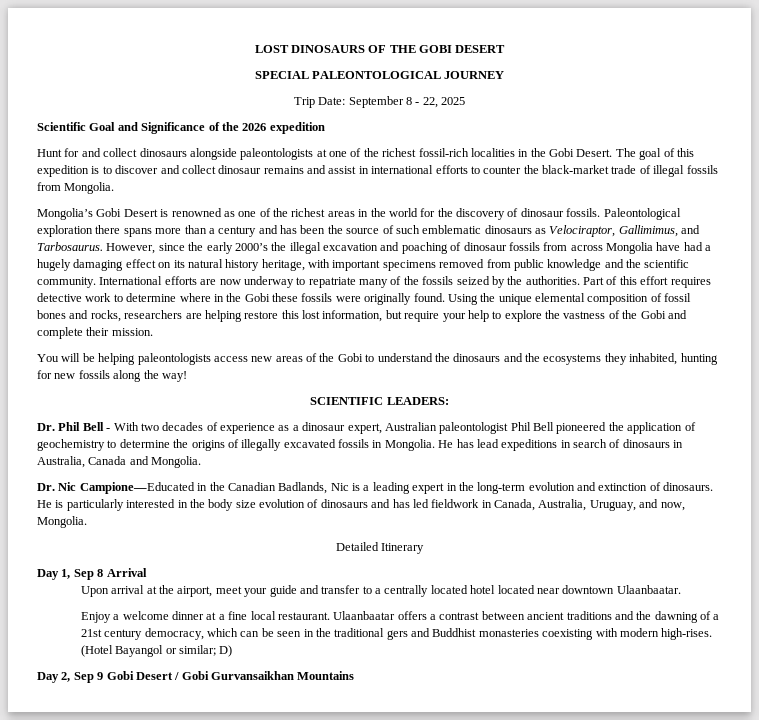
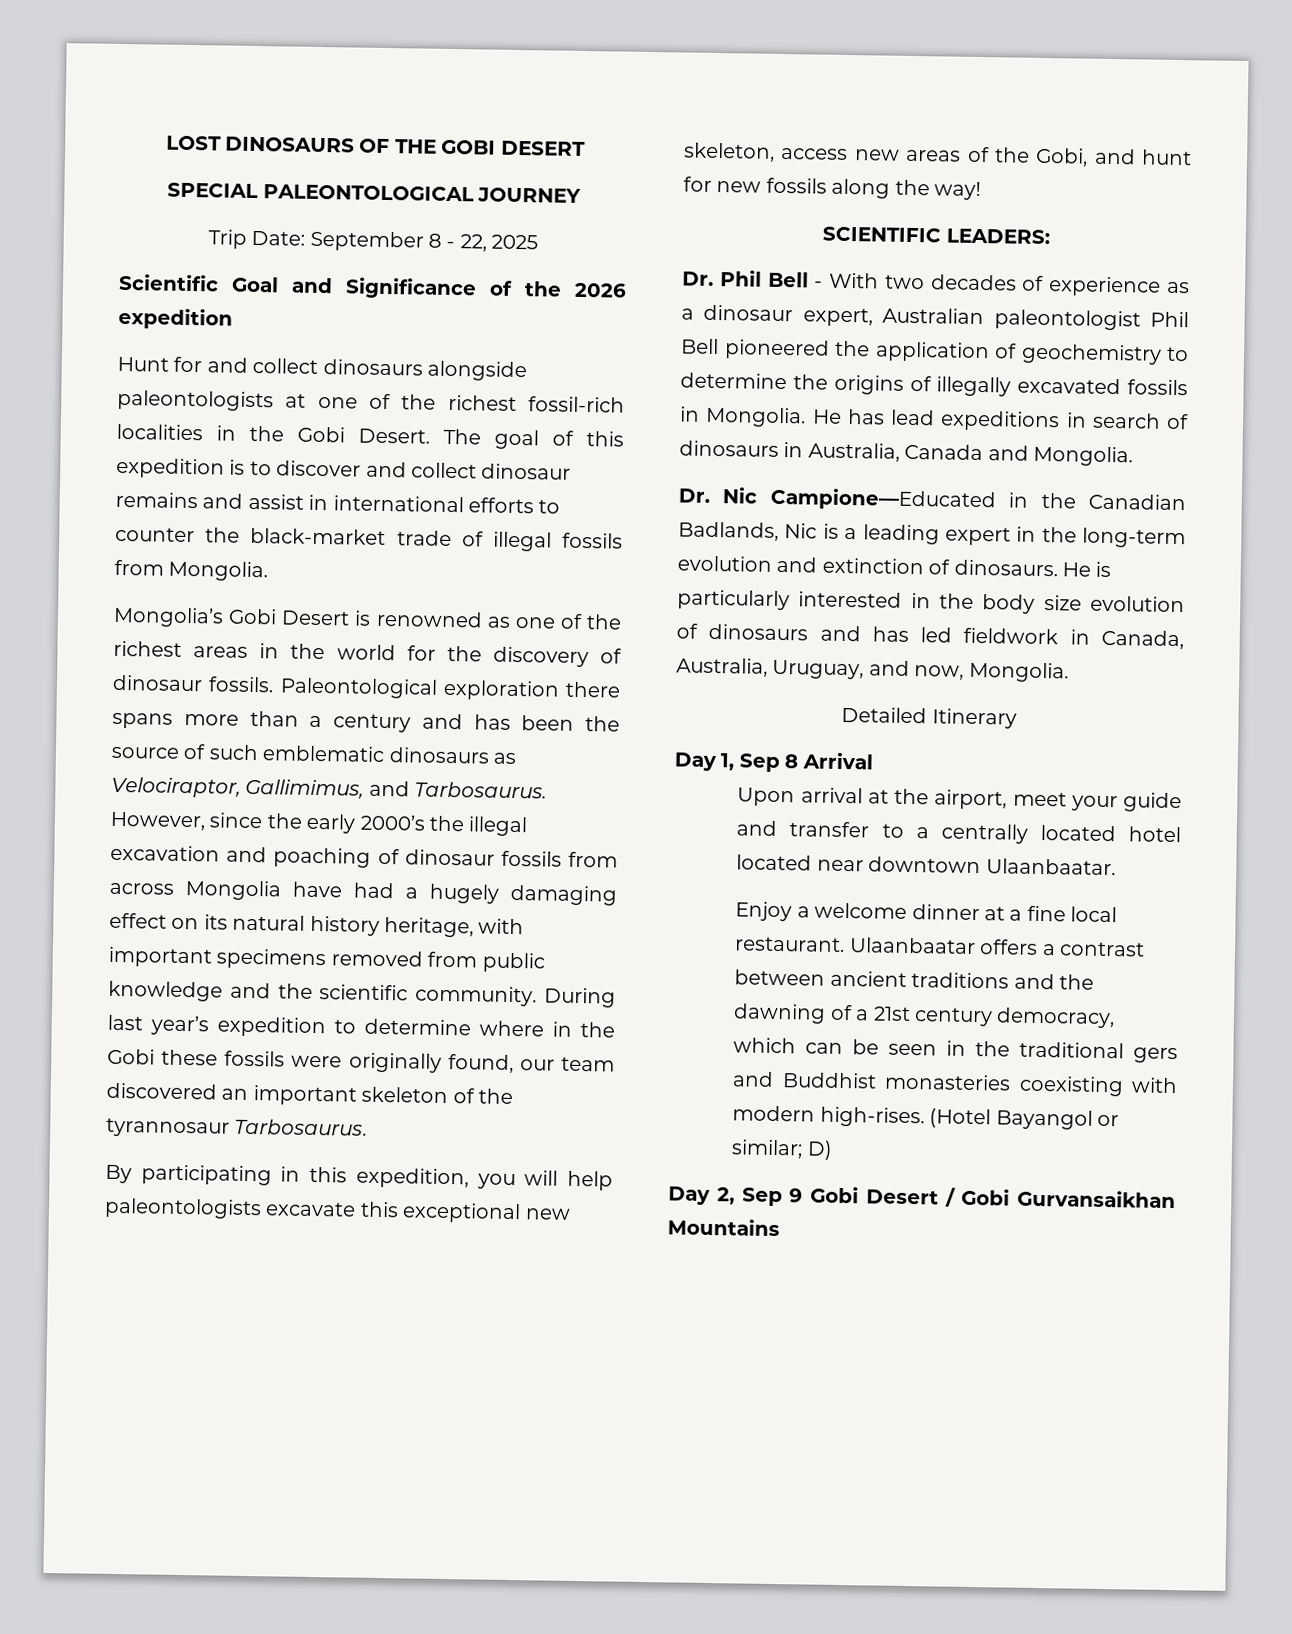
[99,276,711,288] [37,293,112,302] International efforts are now underway to repatriate many of the fossils seized by the authorities. Part of this effort requires detective work -> [544,987,616,1008] [107,1014,326,1038] During last year’s expedition
[413,293,692,305] [37,310,687,322] [37,327,153,339] [37,353,211,365] found. Using the unique elemental composition of fossil bones and rocks, researchers are helping restore this lost information, but require your help to explore the vastness of the Gobi and complete their mission. // You will be helping paleontologists -> [447,1054,615,1074] [106,1082,513,1106] [106,1117,368,1138] [105,1164,613,1191] [104,1197,571,1224] [683,142,775,162] found, our team discovered an important skeleton of the tyrannosaur Tarbosaurus. // By participating in this expedition, you will help paleontologists excavate this exceptional new skeleton,
[337,353,718,365] Gobi to understand the dinosaurs and the ecosystems they inhabited, hunting -> [1035,147,1192,167] Gobi, and hunt

